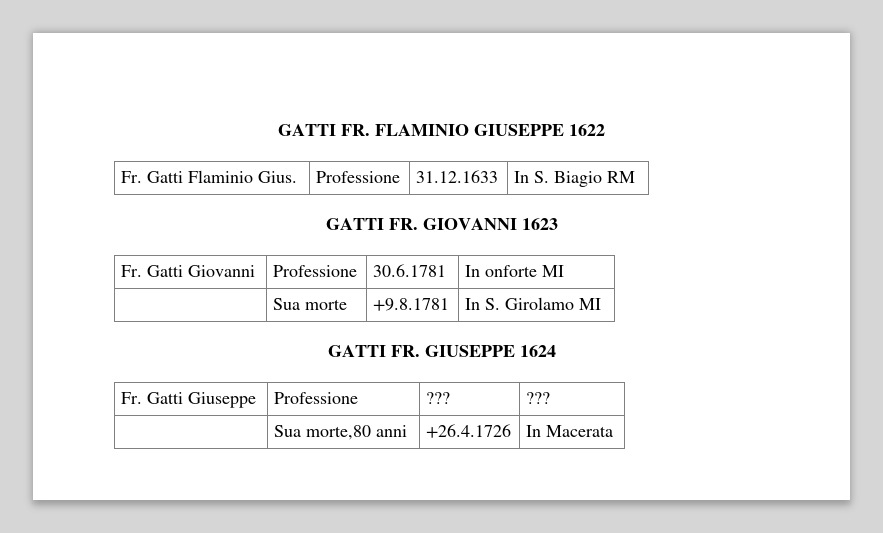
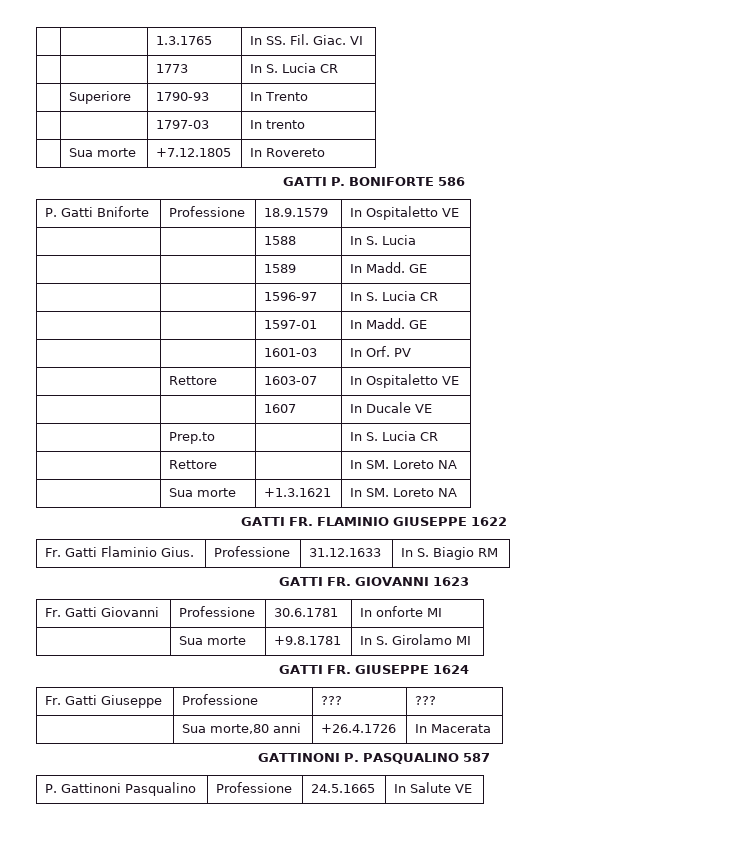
(278, 130) none -> [156,36,213,45] [250,34,364,45] [156,64,189,73] [250,63,339,73] [69,91,132,104] [156,92,210,101] [250,92,309,101] [156,120,210,129] [250,120,306,129] [69,148,137,157] [156,148,232,157] [250,148,326,157] [282,177,466,186] [45,206,150,217] [169,206,246,217] [264,208,329,217] [350,206,460,220] [264,236,297,245] [350,235,417,245] [264,264,297,273] [350,262,428,273] [264,292,318,301] [350,291,439,301] [264,320,318,329] [350,318,428,329] [264,348,318,357] [350,346,412,357] [169,376,218,385] [264,376,318,385] [350,374,460,388] [264,404,297,413] [350,402,433,413] [169,432,216,444] [350,431,439,441] [169,460,218,469] [350,460,458,469] [169,488,237,497] [264,488,332,497] [350,488,458,497] | | 1.3.1765 | In SS. Fil. Giac. VI // | | 1773 | In S. Lucia CR // | Superiore | 1790-93 | In Trento // | | 1797-03 | In trento // | Sua morte | +7.12.1805 | In Rovereto // GATTI P. BONIFORTE 586 // P. Gatti Bniforte | Professione | 18.9.1579 | In Ospitaletto VE // | | 1588 | In S. Lucia // | | 1589 | In Madd. GE // | | 1596-97 | In S. Lucia CR // | | 1597-01 | In Madd. GE // | | 1601-03 | In Orf. PV // | Rettore | 1603-07 | In Ospitaletto VE // | | 1607 | In Ducale VE // | Prep.to | | In S. Lucia CR // | Rettore | | In SM. Loreto NA // | Sua morte | +1.3.1621 | In SM. Loreto NA //
(614, 431) none -> [258,753,490,764] [45,782,197,796] [216,782,293,793] [311,784,376,793] [394,782,473,793] // GATTINONI P. PASQUALINO 587 // P. Gattinoni Pasqualino | Professione | 24.5.1665 | In Salute VE

